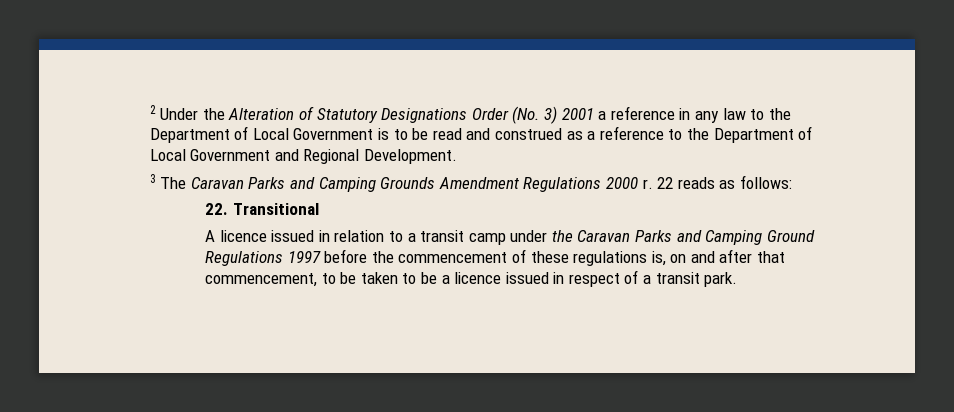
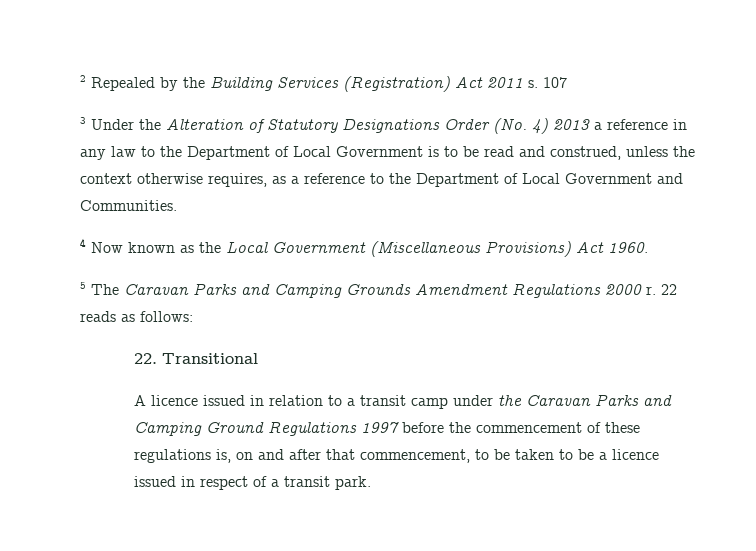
(156, 109) none -> [90,76,567,92] [79,117,86,124] Repealed by the Building Services (Registration) Act 2011 s. 107 // 3
[543,106,594,124] 3) 2001 -> [531,118,590,134] 4) 2013
[494,128,562,140] construed -> [549,146,695,160] [79,173,267,187] construed, unless the context otherwise requires,
[303,149,458,164] [149,174,156,183] Regional Development. // 3 -> [79,200,177,211] [79,238,648,257] [79,282,86,289] Communities. // 4 Now known as the Local Government (Miscellaneous Provisions) Act 1960. // 5

